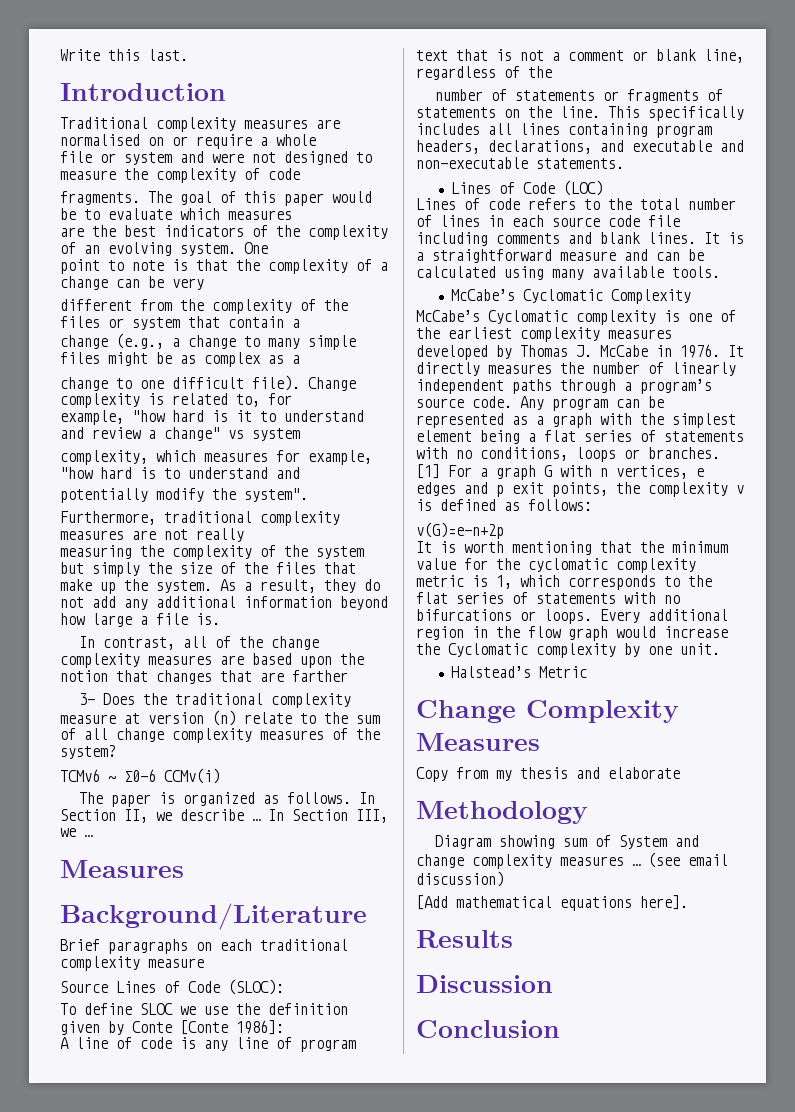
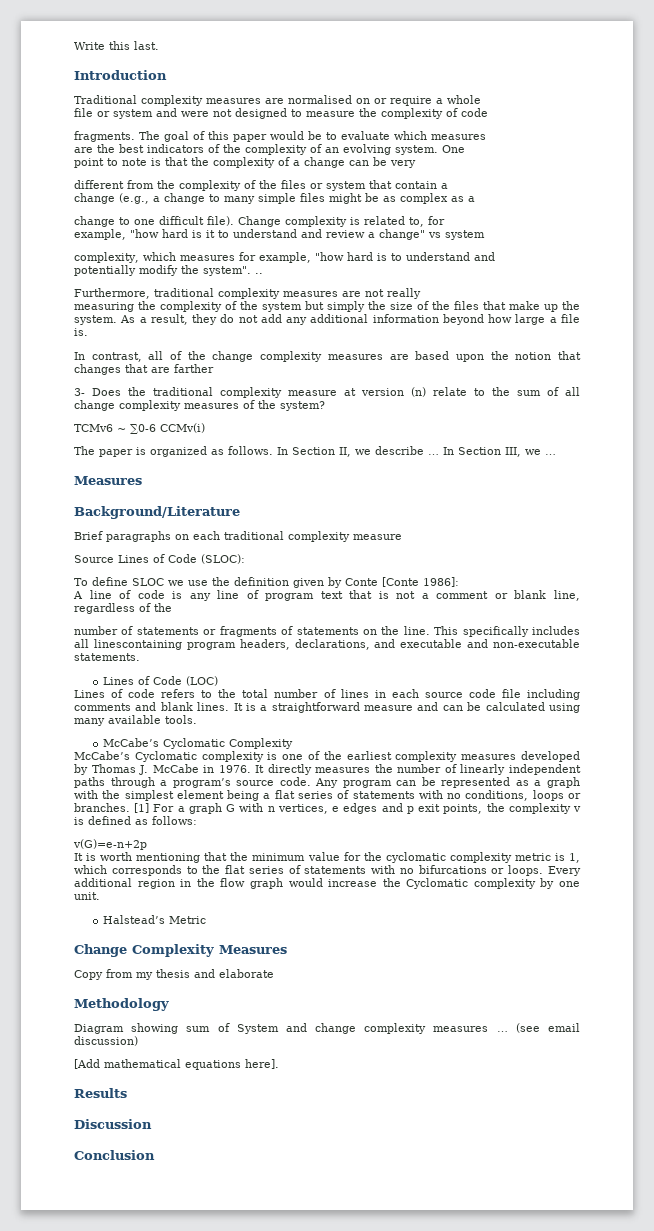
(308, 495) none -> [255,273,263,274] ..
[520,123,648,137] lines containing -> [93,639,182,650] linescontaining

